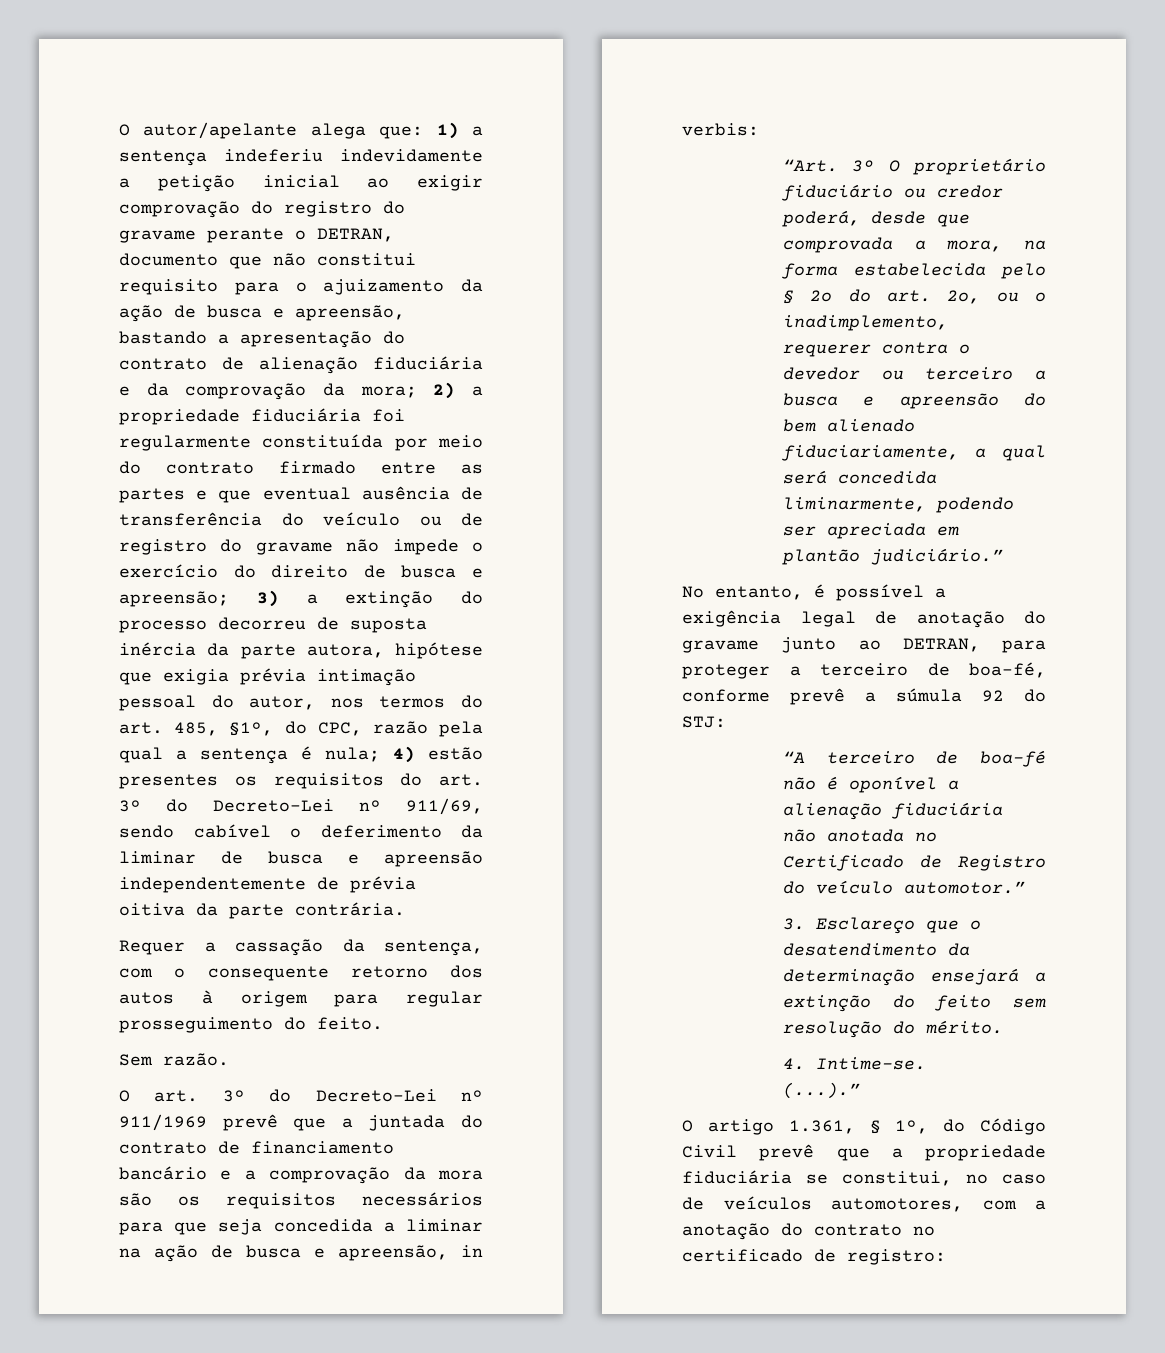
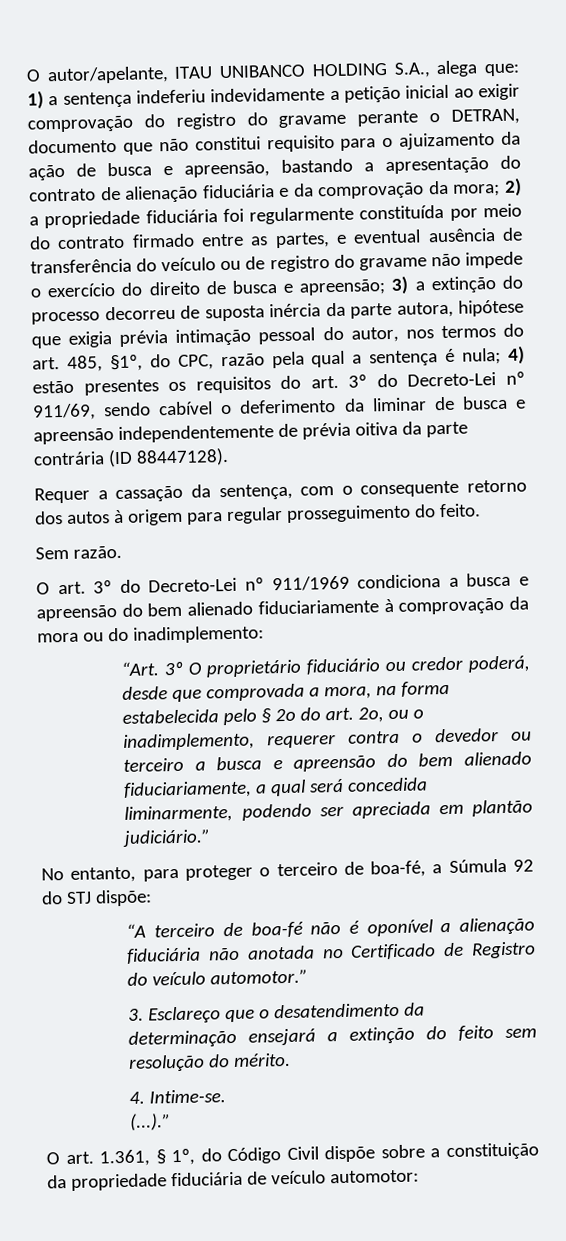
[119,122,298,139] O autor/apelante -> [26,62,431,85] O autor/apelante, ITAU UNIBANCO HOLDING S.A.,
[119,488,252,503] partes e que -> [274,232,347,249] partes, e
[295,902,405,916] contrária. -> [33,447,229,468] contrária (ID 88447128).
[222,1114,483,1131] [119,1141,394,1154] [119,1166,483,1184] [119,1192,483,1209] [119,1219,483,1235] [119,1245,483,1262] [682,123,759,136] prevê que a juntada do contrato de financiamento bancário e a comprovação da mora são os requisitos necessários para que seja concedida a liminar na ação de busca e apreensão, in verbis: -> [357,572,529,589] [36,596,529,622] [37,625,264,644] condiciona a busca e apreensão do bem alienado fiduciariamente à comprovação da mora ou do inadimplemento:
[814,584,946,601] [682,610,1046,628] [682,637,980,653] é possível a exigência legal de anotação do gravame junto ao DETRAN, -> (137, 874) none
[789,666,801,676] a -> [259,867,271,877] o
[682,688,1046,705] [682,716,726,728] conforme prevê a súmula 92 do STJ: -> [432,858,534,874] [41,889,152,907] a Súmula 92 do STJ dispõe:
[707,1119,774,1135] artigo -> [65,1151,94,1165] art.
[759,1144,1046,1161] [682,1170,1046,1186] [682,1196,1046,1212] [682,1223,935,1240] [682,1249,946,1265] prevê que a propriedade fiduciária se constitui, no caso de veículos automotores, com a anotação do contrato no certificado de registro: -> [324,1142,539,1163] [47,1169,419,1191] dispõe sobre a constituição da propriedade fiduciária de veículo automotor:

